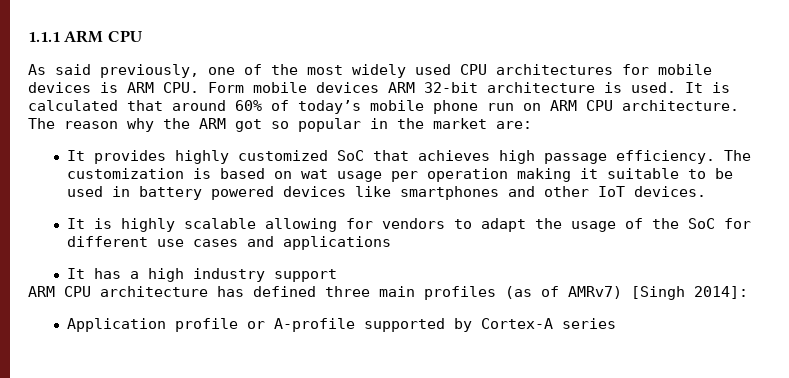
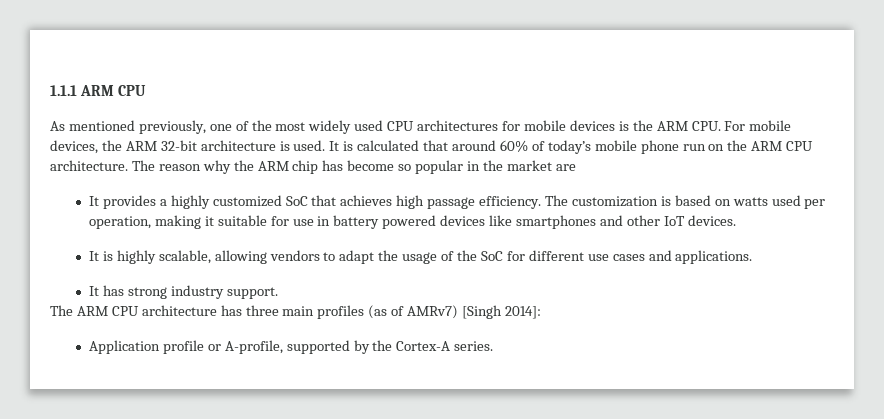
[55,64,91,75] said -> [68,120,135,131] mentioned
(118, 87) none -> [632,120,653,131] the
[208,82,379,93] Form mobile devices -> [724,120,792,131] [50,140,122,154] For mobile devices, the
(541, 107) none -> [727,140,748,151] the
[235,119,262,132] got -> [292,160,395,174] chip has become
[496,121,532,129] are: -> [555,164,576,171] are
(166, 157) none -> [159,199,167,206] a
[300,168,733,182] [66,186,103,197] wat usage per operation making it suitable to be used -> [732,195,826,209] [88,215,314,229] watts used per operation, making it suitable for use
[183,218,373,232] scalable allowing for -> [158,250,267,264] scalable, allowing
[282,236,391,250] applications -> [675,250,753,264] applications.
[129,268,337,282] a high industry support // -> [127,285,278,299] [50,305,73,316] strong industry support. // The
[253,286,316,297] defined -> (242, 310) none
[273,318,355,332] A-profile -> [224,340,283,354] A-profile,
[480,318,616,329] Cortex-A series -> [372,340,494,351] the Cortex-A series.

